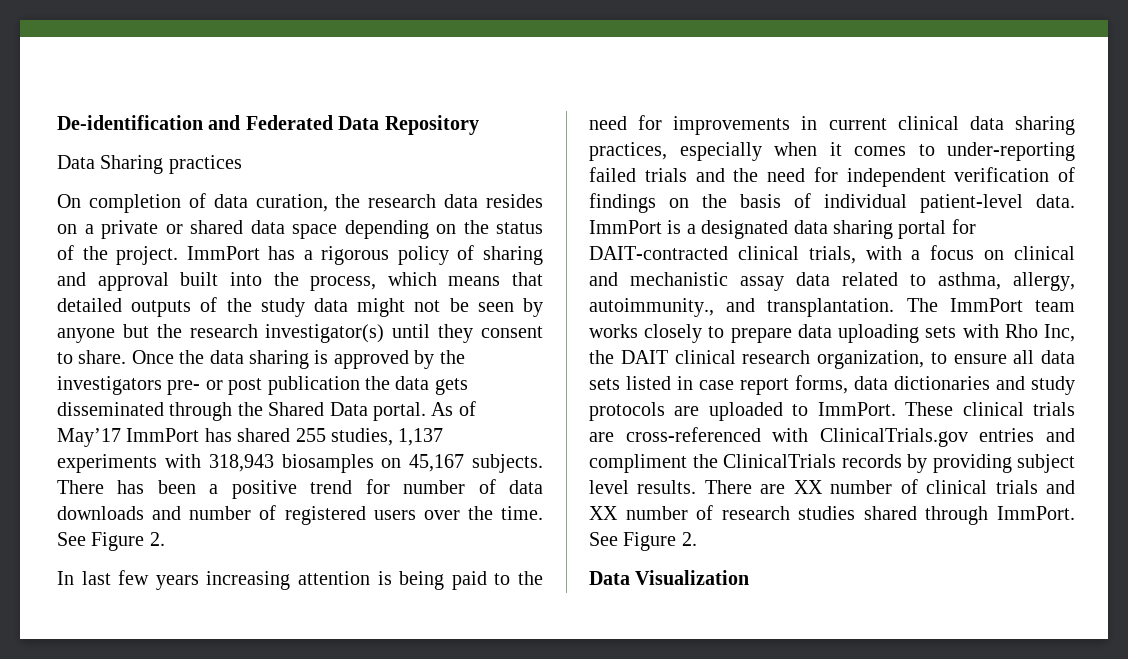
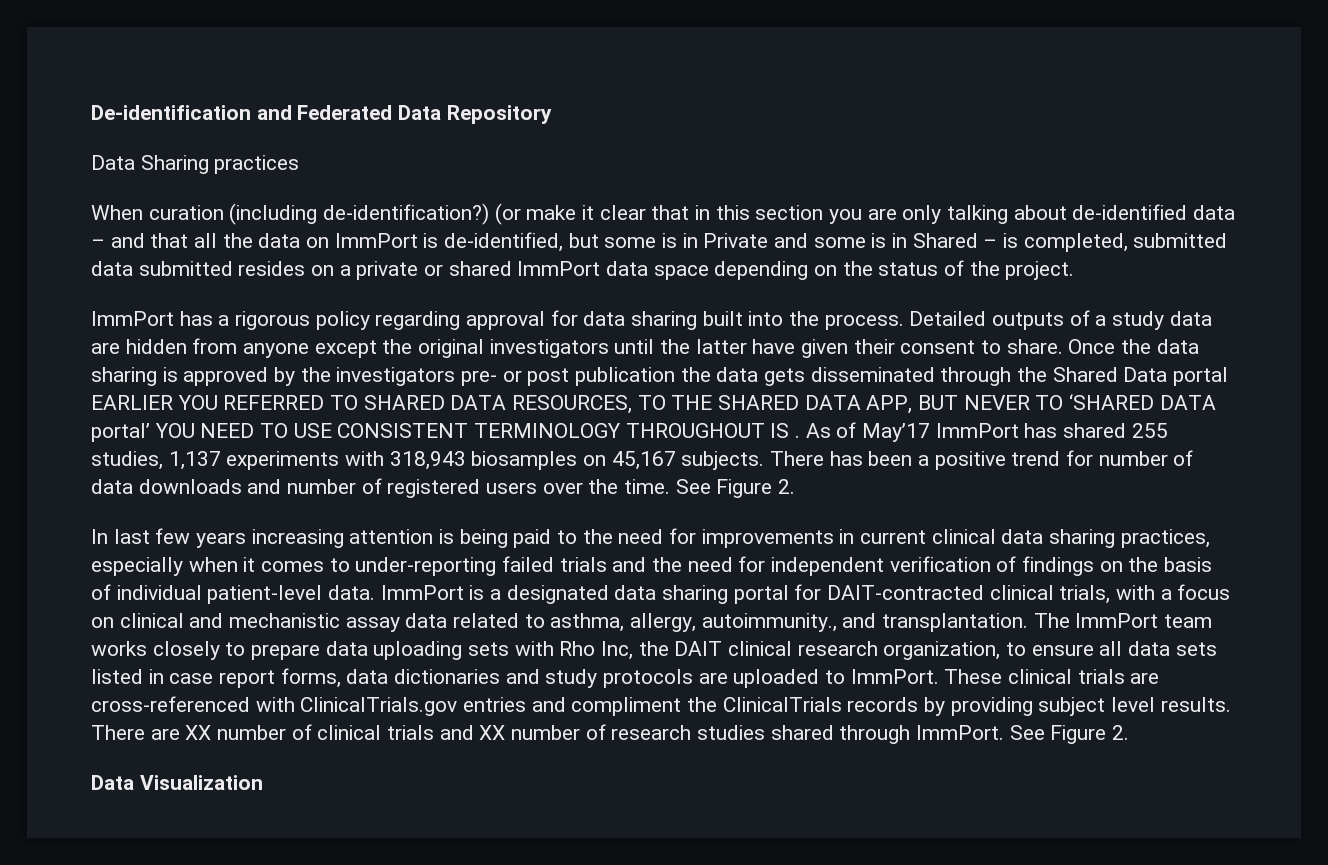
[57,193,479,213] On completion of data curation, the research data -> [91,203,1236,225] [91,232,1228,252] [91,261,233,276] When curation (including de-identification?) (or make it clear that in this section you are only talking about de-identified data – and that all the data on ImmPort is de-identified, but some is in Private and some is in Shared – is completed, submitted data submitted
(243, 227) none -> [517,261,601,276] ImmPort
(179, 255) none -> (1075, 270) //
[457,245,543,265] [57,272,543,291] [57,298,122,312] of sharing and approval built into the process, which means that detailed -> [375,310,987,330] regarding approval for data sharing built into the process. Detailed
[226,298,252,312] the -> [1095,315,1107,326] a
[357,298,543,317] [57,324,474,343] might not be seen by anyone but the research investigator(s) until they -> [91,338,895,358] are hidden from anyone except the original investigators until the latter have given their
[373,402,426,421] portal. -> [1173,367,1229,386] [91,394,1216,414] [91,423,801,442] portal EARLIER YOU REFERRED TO SHARED DATA RESOURCES, TO THE SHARED DATA APP, BUT NEVER TO ‘SHARED DATA portal’ YOU NEED TO USE CONSISTENT TERMINOLOGY THROUGHOUT IS .

